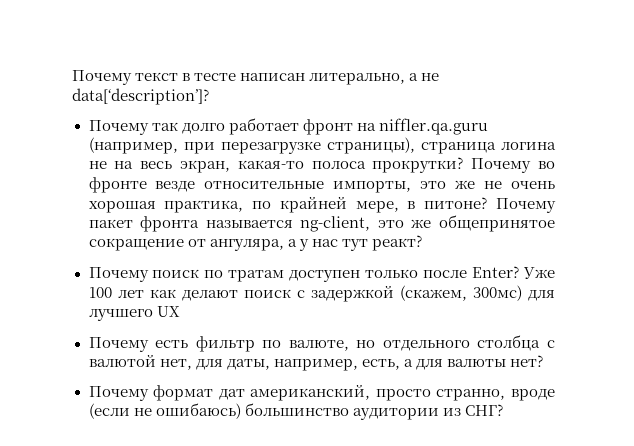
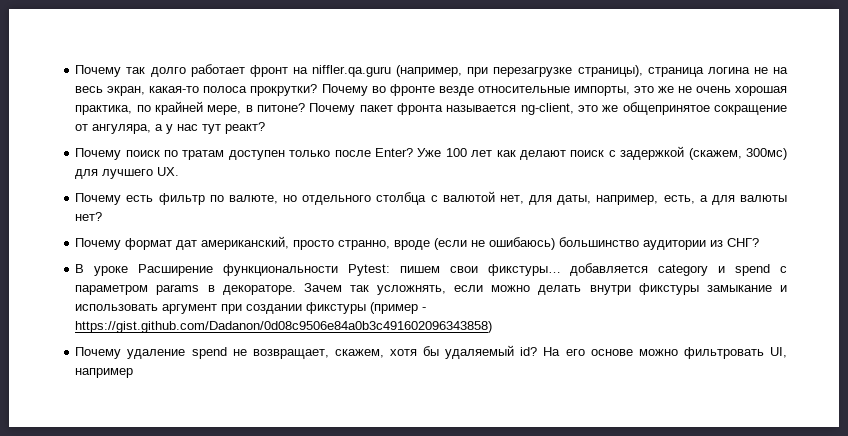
[72,70,440,85] [72,88,209,105] [88,120,149,135] Почему текст в тесте написан литерально, а не data[‘description’]? // Почему -> [75,65,122,77] Почему
[156,306,180,317] UX -> [157,167,180,176] UX.
(503, 410) none -> [75,263,787,276] [75,283,788,295] [75,302,427,314] [75,321,493,333] [75,345,788,359] [75,368,134,378] // В уроке Расширение функциональности Pytest: пишем свои фикстуры… добавляется category и spend с параметром params в декораторе. Зачем так усложнять, если можно делать внутри фикстуры замыкание и использовать аргумент при создании фикстуры (пример - https://gist.github.com/Dadanon/0d08c9506e84a0b3c491602096343858) // Почему удаление spend не возвращает, скажем, хотя бы удаляемый id? На его основе можно фильтровать UI, например

